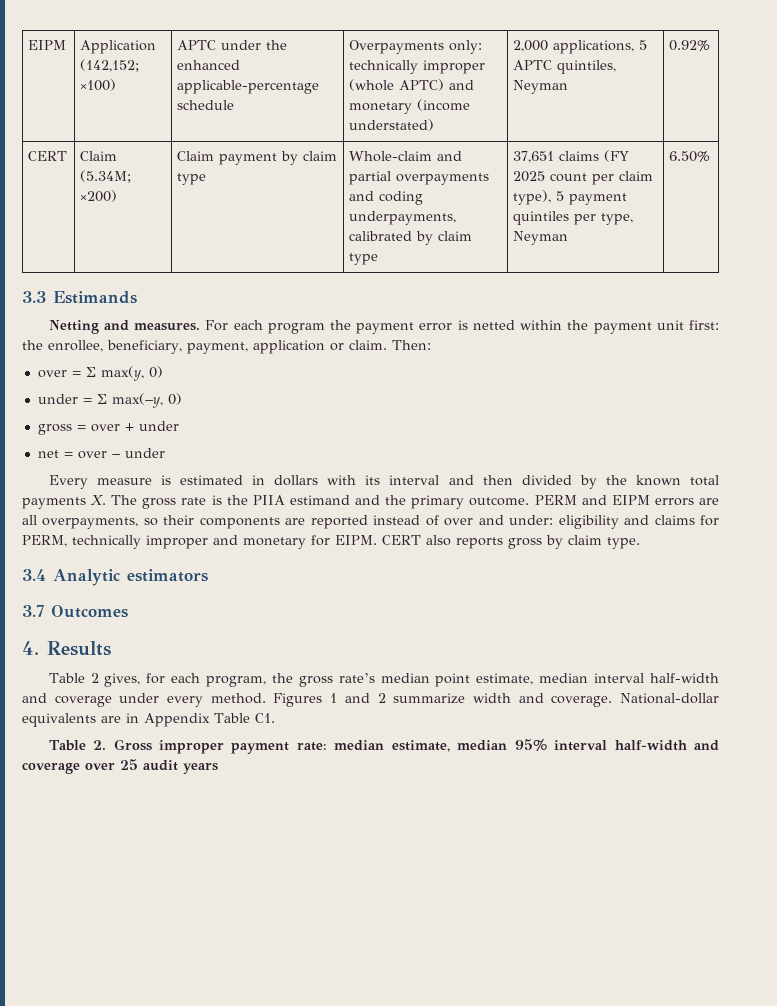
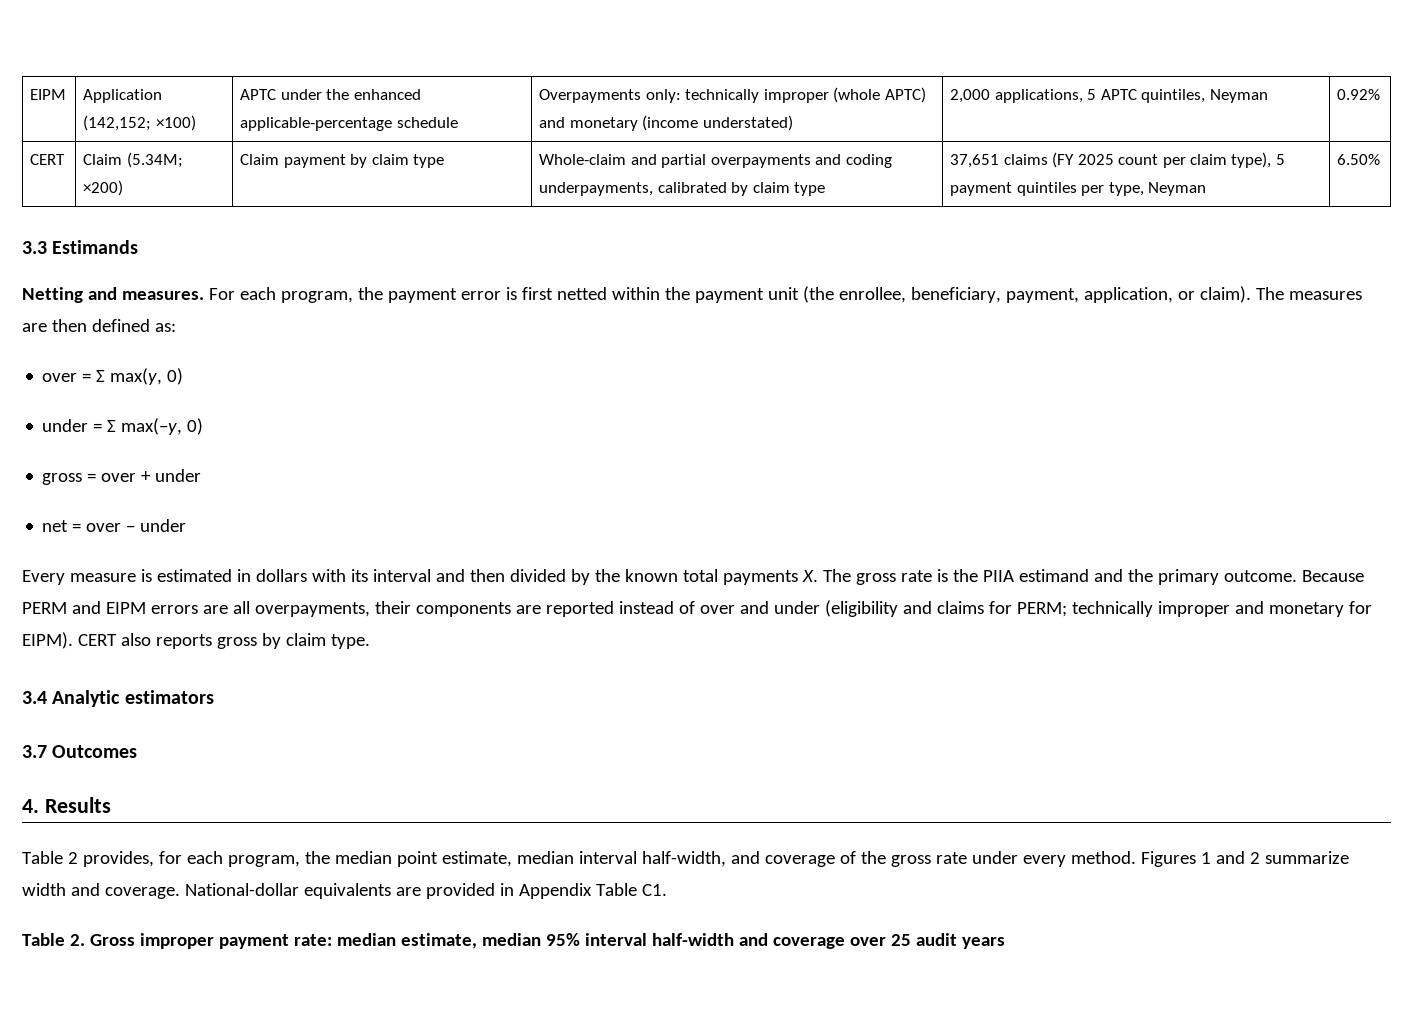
[267,323,325,334] program -> [280,291,353,303] program,
(468, 325) none -> [521,287,553,300] first
[689,320,720,330] [22,340,43,350] first: the -> [802,286,834,303] (the
[252,340,431,354] application or claim. Then: -> [1083,286,1362,303] [22,319,176,332] application, or claim). The measures are then defined as:
(530, 501) none -> [1301,570,1364,582] Because
[143,518,158,526] so -> (370, 609) none
[509,515,619,529] under: eligibility -> [773,600,898,617] under (eligibility
[22,535,67,547] PERM, -> [1016,602,1067,617] PERM;
[335,535,377,545] EIPM. -> [22,632,73,649] EIPM).
[104,673,141,687] gives, -> [82,851,154,867] provides,
[298,673,375,687] gross rate’s -> (330, 857) none
[650,673,719,683] [22,693,112,707] half-width and coverage -> [641,851,967,867] half-width, and coverage of the gross rate
(121, 719) none -> [425,883,495,899] provided

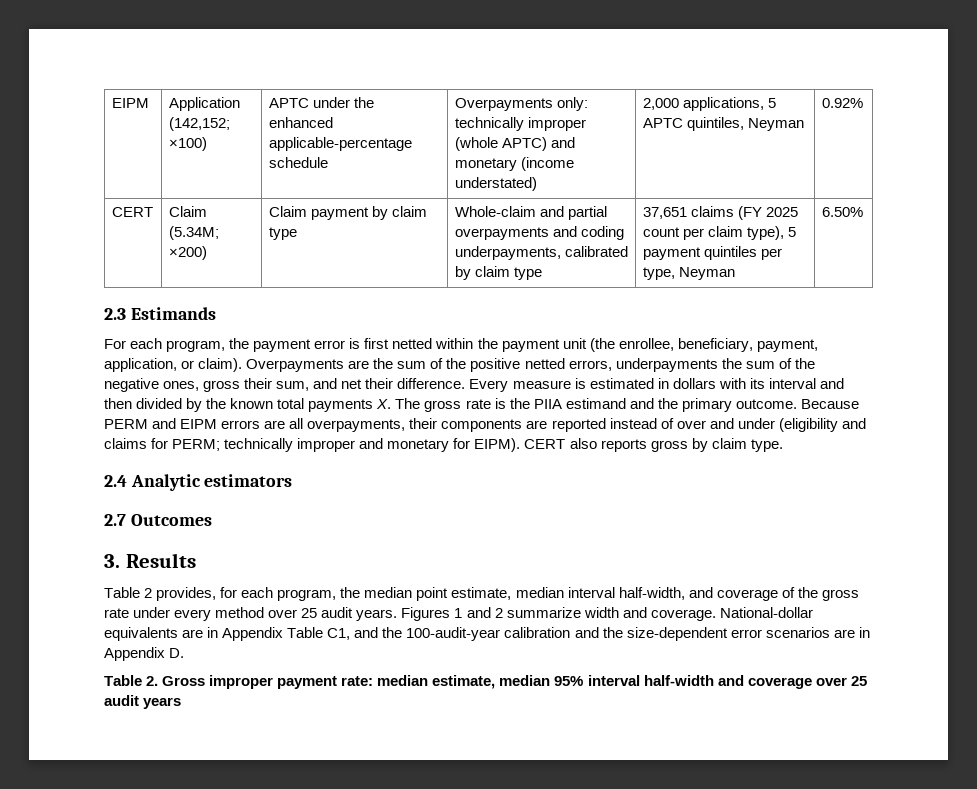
[22,241,47,254] 3.3 -> [104,308,126,320] 2.3
[22,287,204,303] Netting and measures. -> (216, 313) none
[1255,287,1362,300] [22,319,176,332] [42,368,184,385] [42,418,204,435] [42,469,202,485] [42,519,187,532] The measures are then defined as: // over = Σ max(y, 0) // under = Σ max(−y, 0) // gross = over + under // net = over − under // -> [246,358,815,372] [104,378,466,392] Overpayments are the sum of the positive netted errors, underpayments the sum of the negative ones, gross their sum, and net their difference.
[22,691,47,704] 3.4 -> [104,475,127,487] 2.4
[22,745,47,758] 3.7 -> [104,514,126,526] 2.7
[22,799,39,813] 4. -> [104,554,120,568] 3.
[1070,851,1136,864] method. -> [215,607,398,621] method over 25 audit years.
[425,883,495,899] provided -> (204, 633) none
[641,884,667,896] C1. -> [327,627,870,641] [104,647,185,661] C1, and the 100-audit-year calibration and the size-dependent error scenarios are in Appendix D.

